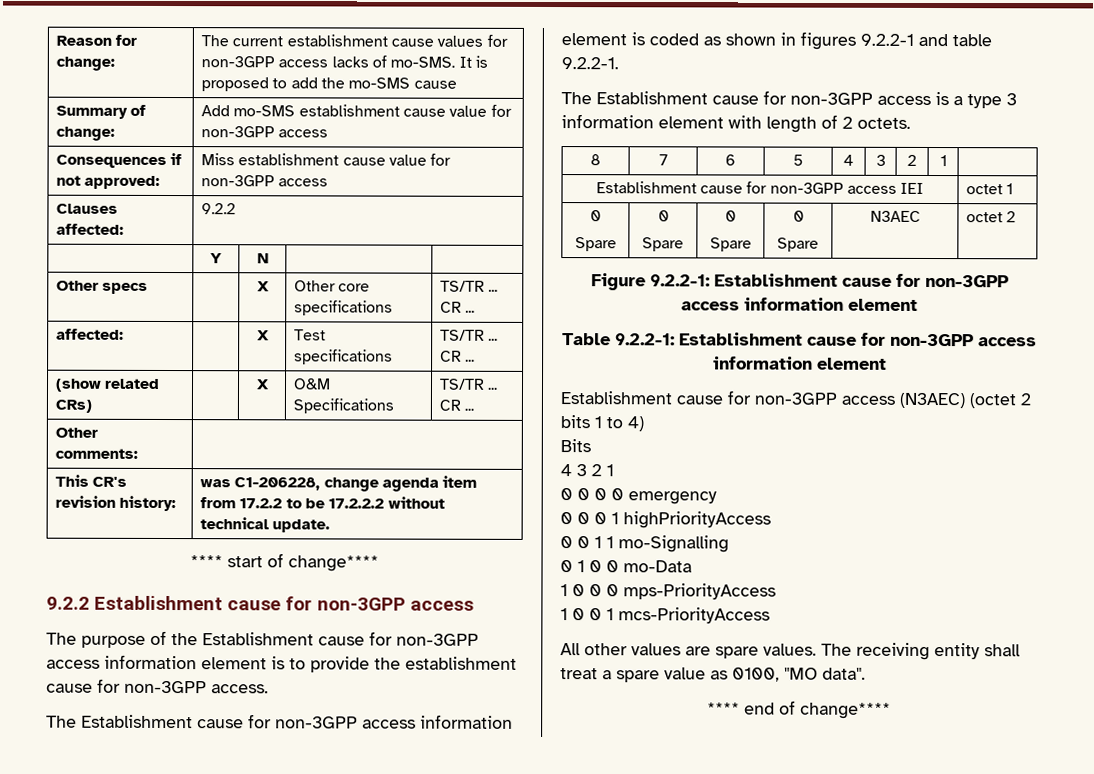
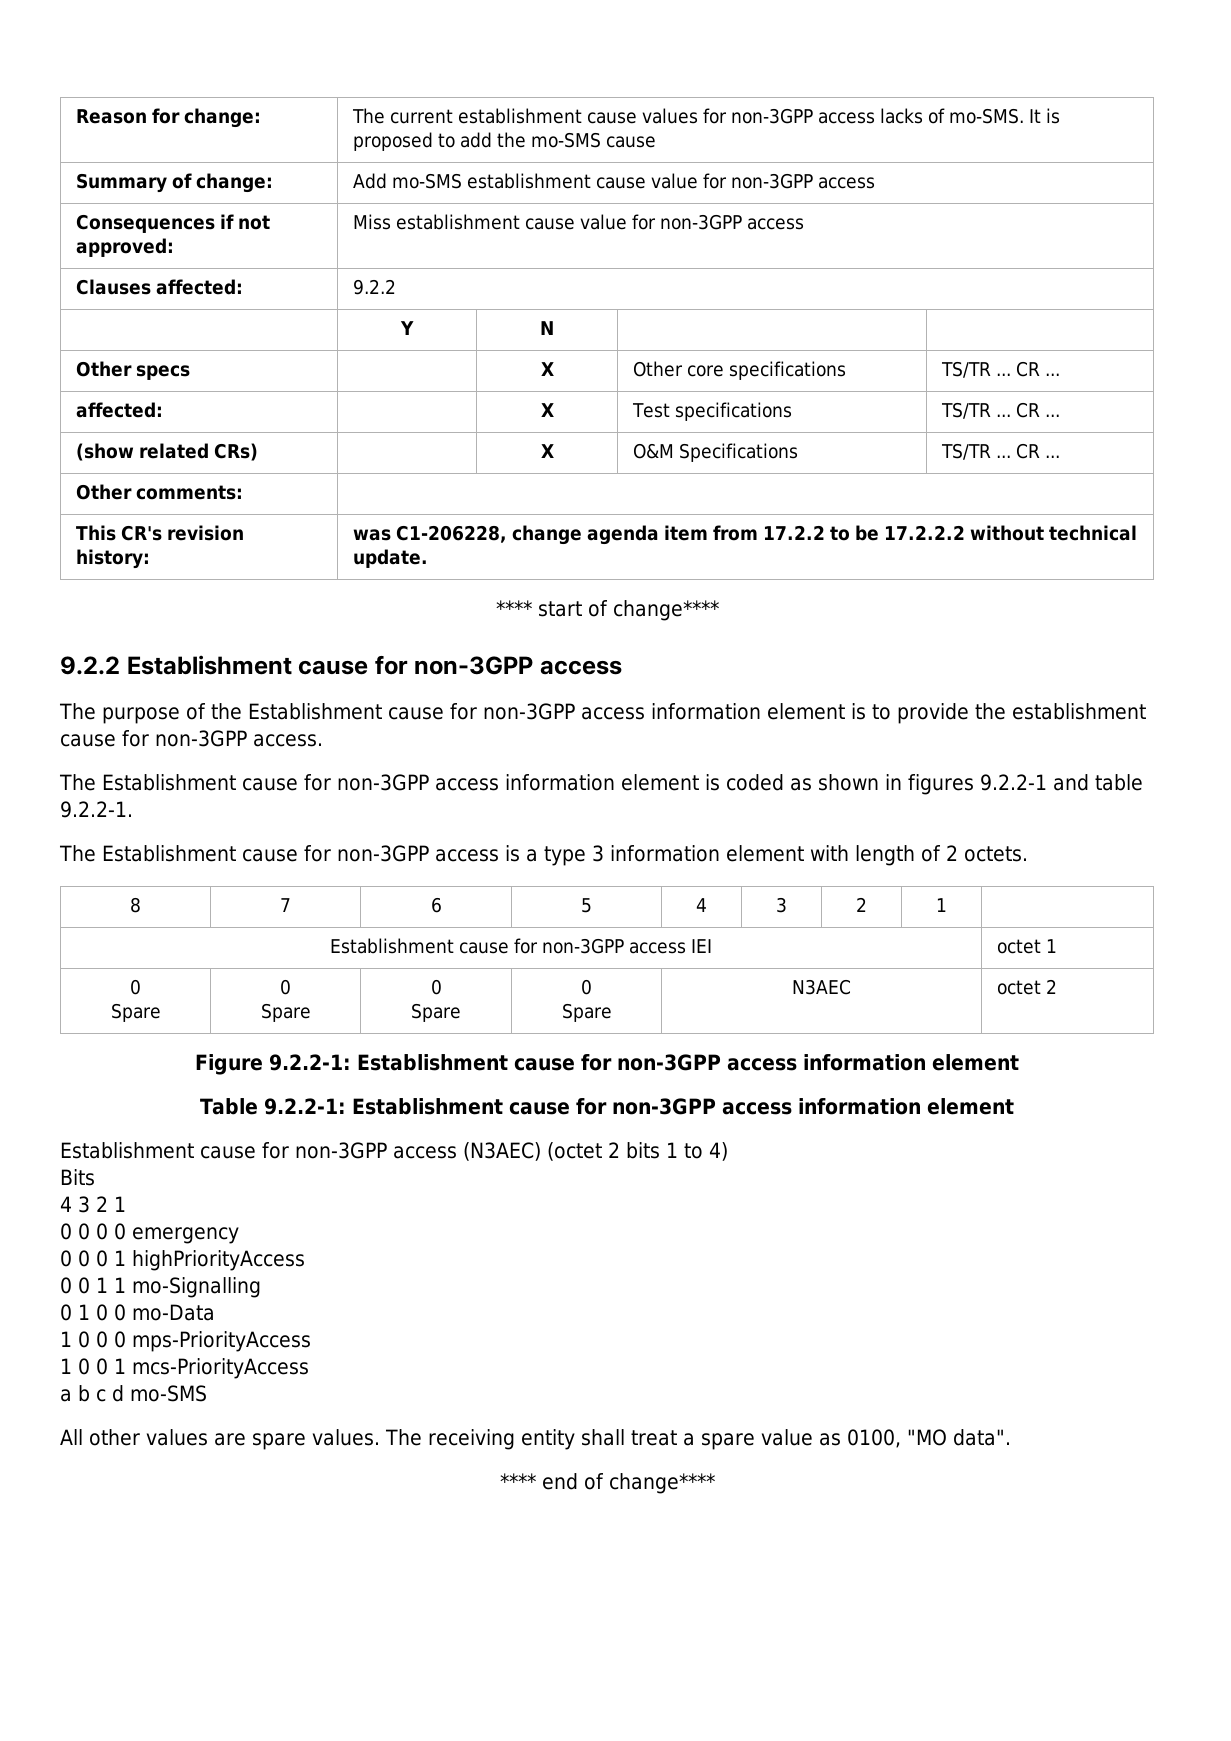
(770, 615) none -> [60,1385,207,1402] // a b c d mo-SMS

